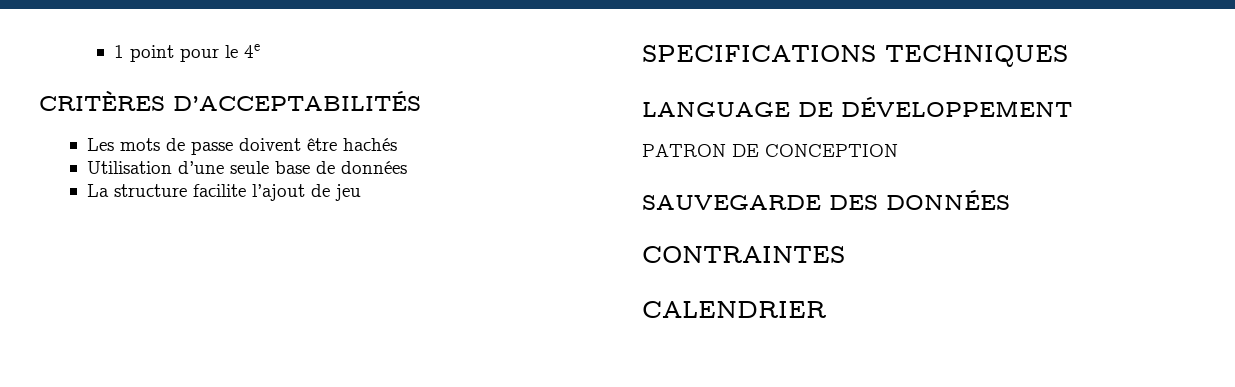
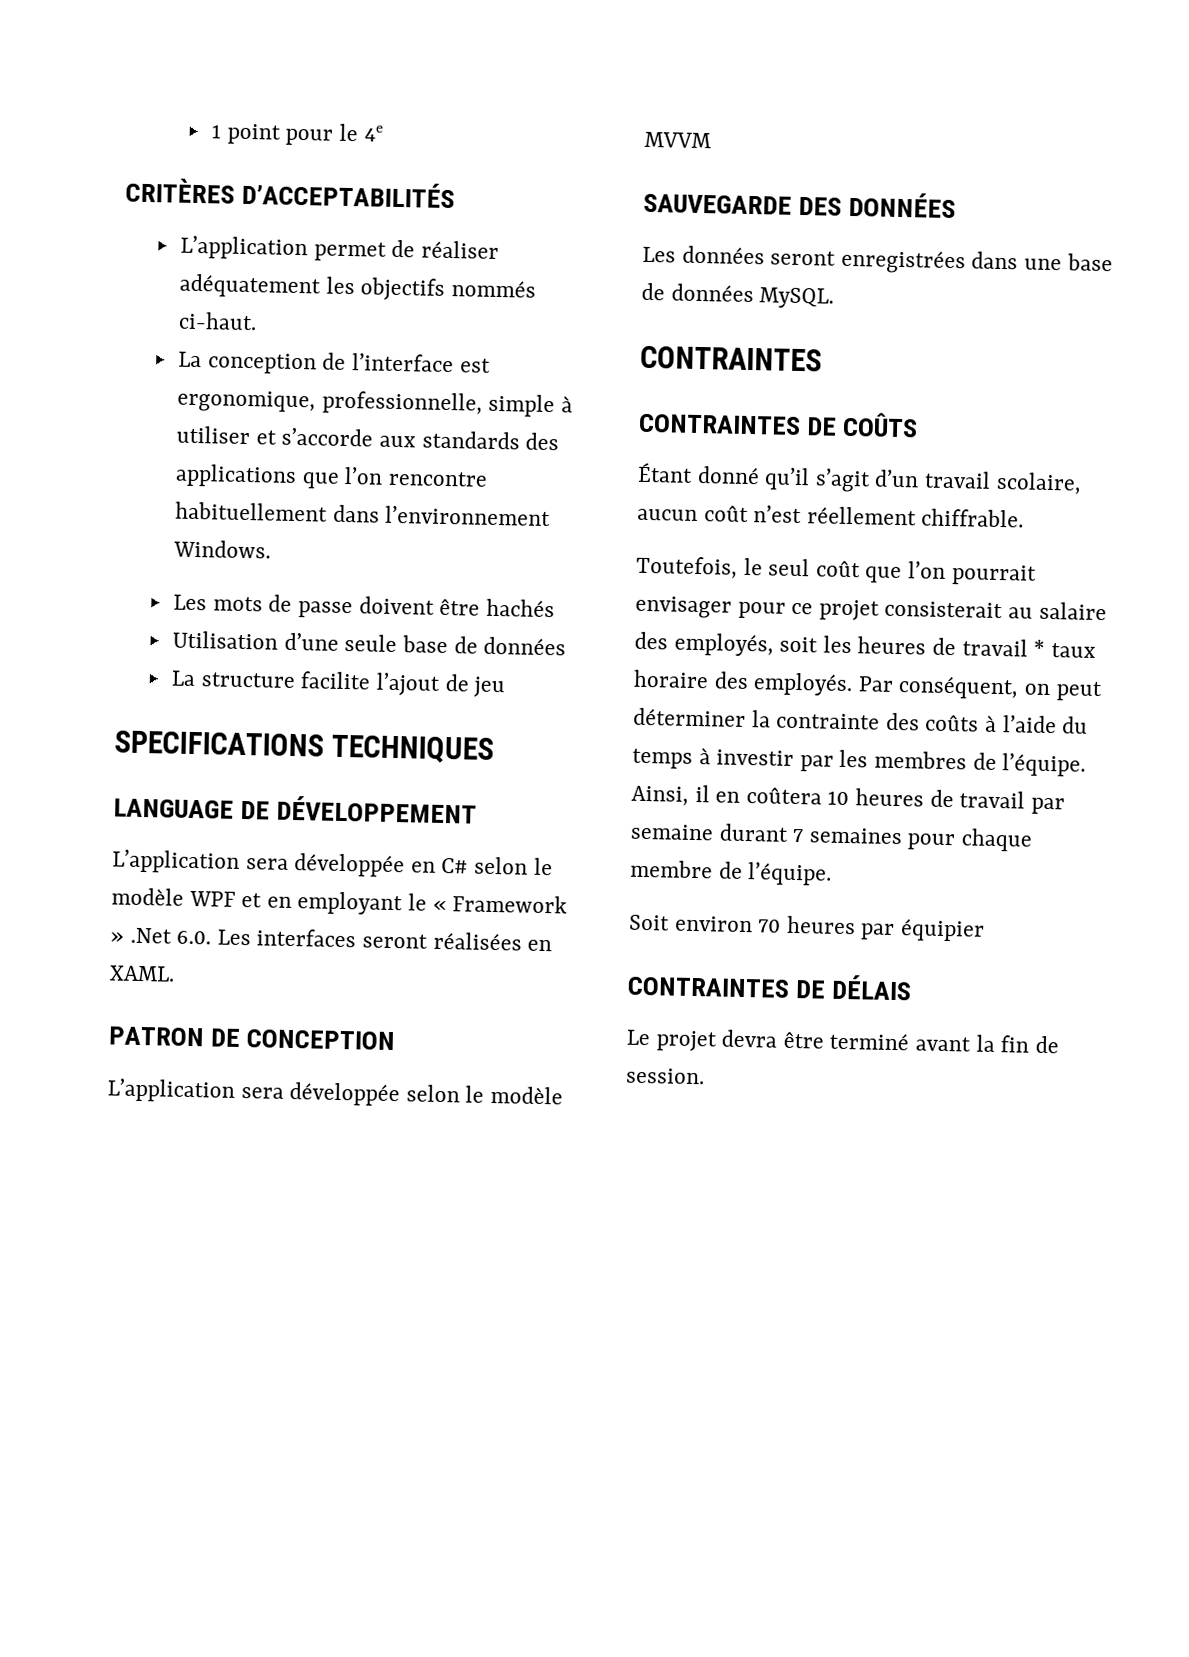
(421, 101) none -> [180,235,499,262] [179,273,536,301] [178,311,258,331] [178,351,491,375] [177,389,573,418] [176,425,560,451] [175,463,488,489] [175,501,552,527] [173,539,272,559] // L’application permet de réaliser adéquatement les objectifs nommés ci-haut. // La conception de l’interface est ergonomique, professionnelle, simple à utiliser et s’accorde aux standards des applications que l’on rencontre habituellement dans l’environnement Windows.
[642,144,898,157] [642,190,1010,210] [642,246,845,263] [642,301,827,318] PATRON DE CONCEPTION // SAUVEGARDE DES DONNÉES // CONTRAINTES // CALENDRIER -> [112,849,553,878] [111,887,568,916] [110,927,553,952] [109,965,175,982] [108,1026,396,1051] [107,1078,564,1107] [644,131,712,149] [643,191,957,219] [642,245,1113,275] [641,282,835,309] [640,345,822,372] [638,411,919,438] [637,462,1082,495] [637,505,1025,528] [636,555,1037,586] [635,595,1107,621] [634,631,1096,658] [633,669,1103,702] [633,707,1089,734] [632,747,1087,777] [631,784,1065,815] [630,823,1034,852] [630,859,833,886] [628,914,986,942] [627,974,913,1001] [626,1029,1059,1054] [625,1067,705,1085] L’application sera développée en C# selon le modèle WPF et en employant le « Framework » .Net 6.0. Les interfaces seront réalisées en XAML. // PATRON DE CONCEPTION // L’application sera développée selon le modèle MVVM // SAUVEGARDE DES DONNÉES // Les données seront enregistrées dans une base de données MySQL. // CONTRAINTES // CONTRAINTES DE COÛTS // Étant donné qu’il s’agit d’un travail scolaire, aucun coût n’est réellement chiffrable. // Toutefois, le seul coût que l’on pourrait envisager pour ce projet consisterait au salaire des employés, soit les heures de travail * taux horaire des employés. Par conséquent, on peut déterminer la contrainte des coûts à l’aide du temps à investir par les membres de l’équipe. Ainsi, il en coûtera 10 heures de travail par semaine durant 7 semaines pour chaque membre de l’équipe. // Soit environ 70 heures par équipier // CONTRAINTES DE DÉLAIS // Le projet devra être terminé avant la fin de session.

